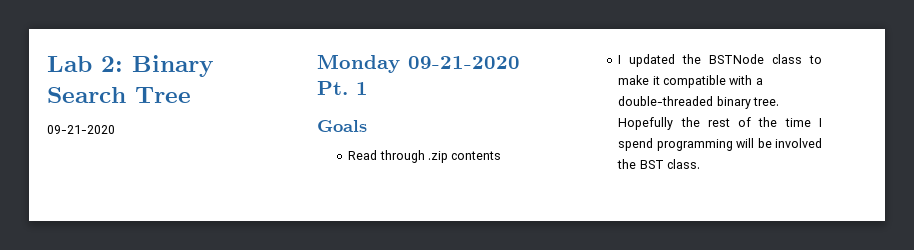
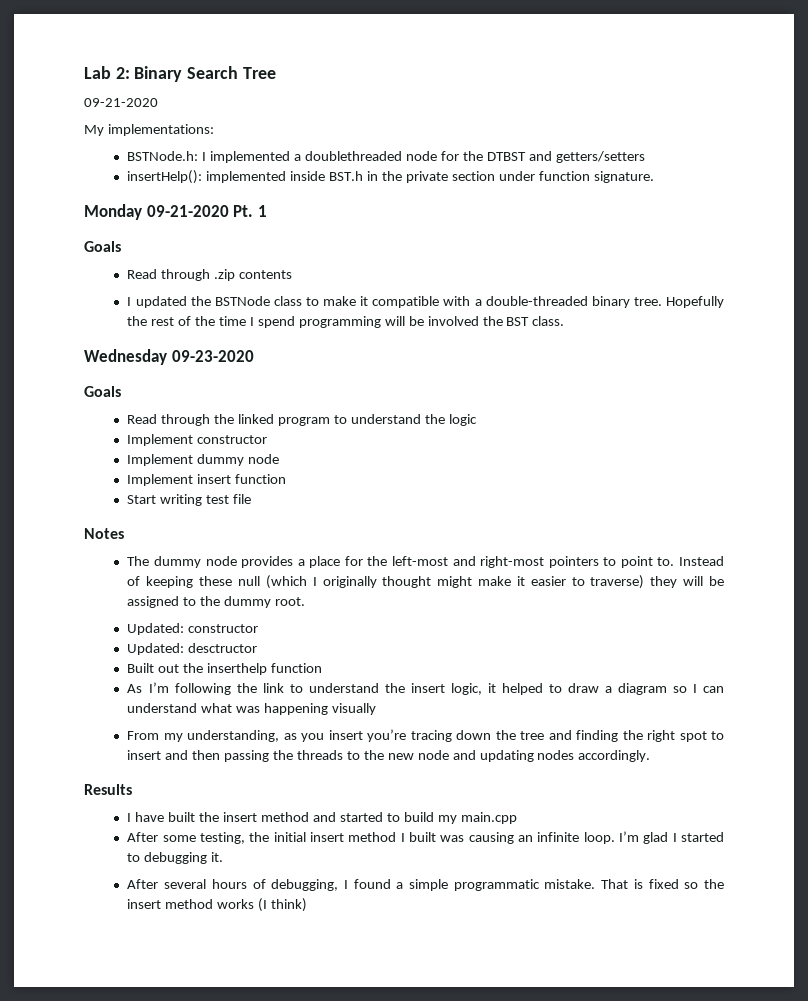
(115, 129) none -> [84,124,214,136] [127,151,645,163] [127,170,654,184] // My implementations: // BSTNode.h: I implemented a doublethreaded node for the DTBST and getters/setters // insertHelp(): implemented inside BST.h in the private section under function signature.
(701, 164) none -> [84,349,254,365] [84,386,121,397] [127,414,477,426] [127,434,268,446] [127,454,280,466] [127,474,287,486] [127,494,252,506] [84,528,124,539] [127,556,724,568] [127,575,725,589] [127,596,306,608] [127,623,259,635] [127,643,258,655] [127,663,323,675] [127,682,724,695] [127,703,377,715] [127,729,725,742] [127,750,651,762] [84,784,132,795] [127,812,517,824] [127,831,724,844] [127,852,224,864] [127,879,724,891] [127,898,308,912] // Wednesday 09-23-2020 // Goals // Read through the linked program to understand the logic // Implement constructor // Implement dummy node // Implement insert function // Start writing test file // Notes // The dummy node provides a place for the left-most and right-most pointers to point to. Instead of keeping these null (which I originally thought might make it easier to traverse) they will be assigned to the dummy root. // Updated: constructor // Updated: desctructor // Built out the inserthelp function // As I’m following the link to understand the insert logic, it helped to draw a diagram so I can understand what was happening visually // From my understanding, as you insert you’re tracing down the tree and finding the right spot to insert and then passing the threads to the new node and updating nodes accordingly. // Results // I have built the insert method and started to build my main.cpp // After some testing, the initial insert method I built was causing an infinite loop. I’m glad I started to debugging it. // After several hours of debugging, I found a simple programmatic mistake. That is fixed so the insert method works (I think)

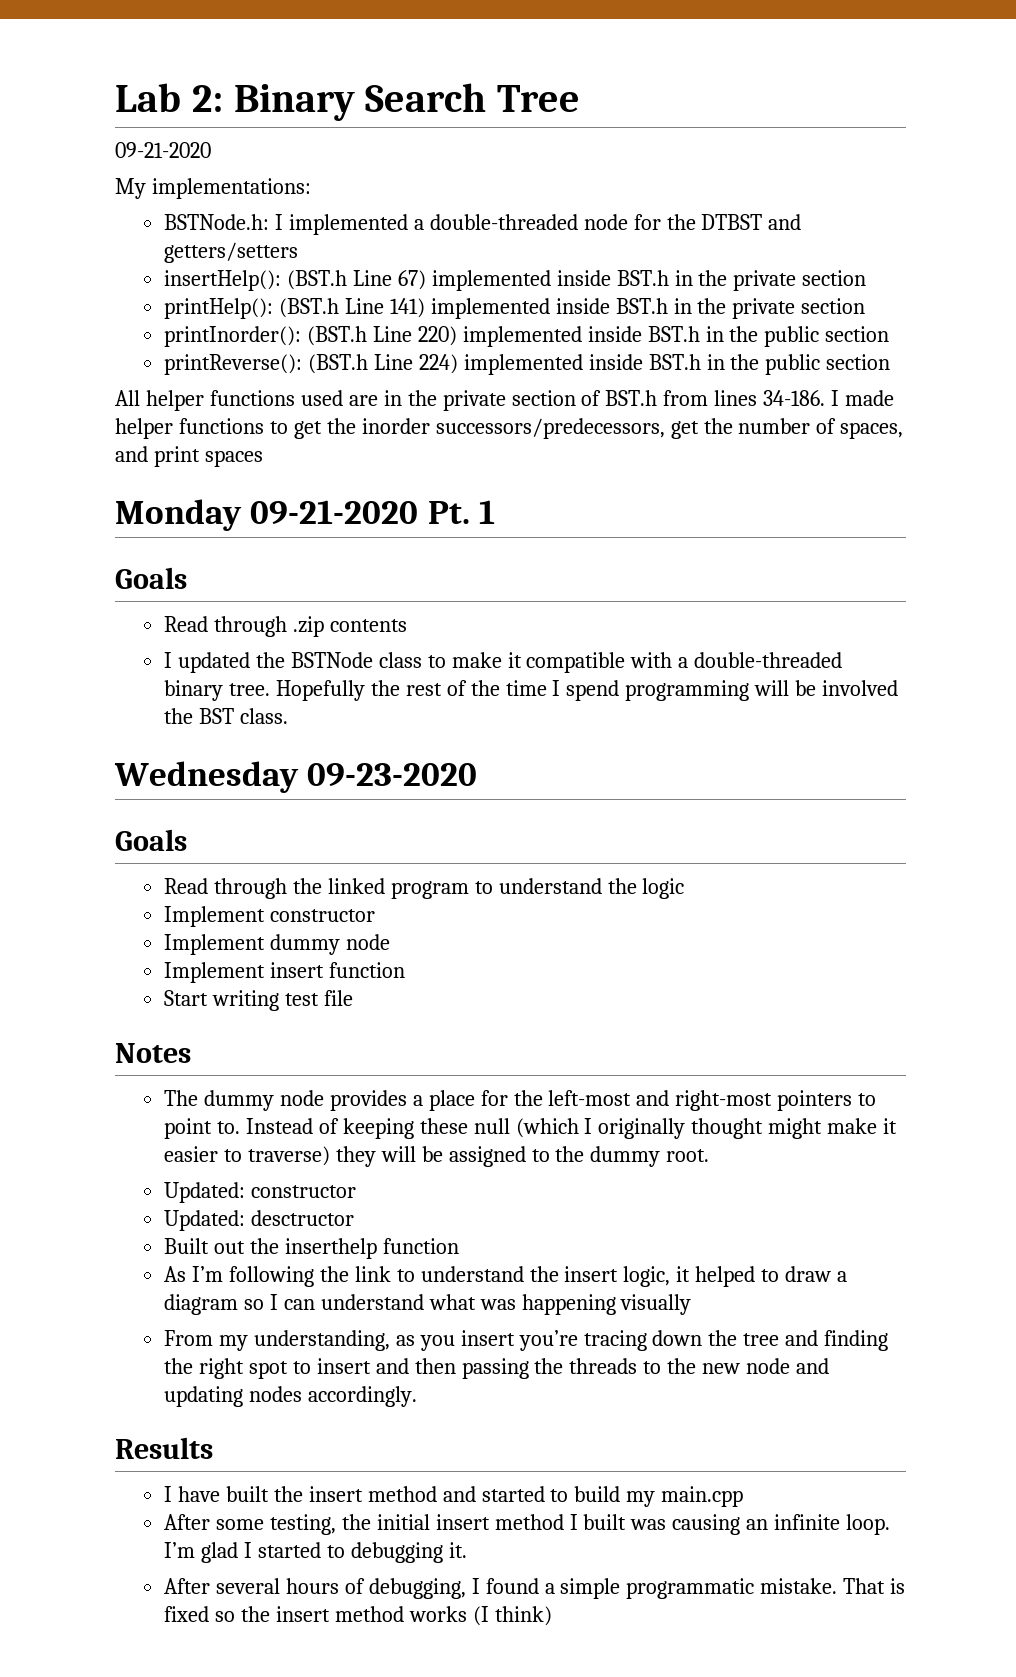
[305,151,403,161] doublethreaded -> [429,214,578,230] double-threaded
[206,171,654,183] implemented inside BST.h in the private section under function signature. -> [286,270,867,291] [163,298,866,319] [163,326,890,347] [163,354,891,375] [115,390,895,411] [115,418,904,439] [115,446,263,467] (BST.h Line 67) implemented inside BST.h in the private section // printHelp(): (BST.h Line 141) implemented inside BST.h in the private section // printInorder(): (BST.h Line 220) implemented inside BST.h in the public section // printReverse(): (BST.h Line 224) implemented inside BST.h in the public section // All helper functions used are in the private section of BST.h from lines 34-186. I made helper functions to get the inorder successors/predecessors, get the number of spaces, and print spaces

